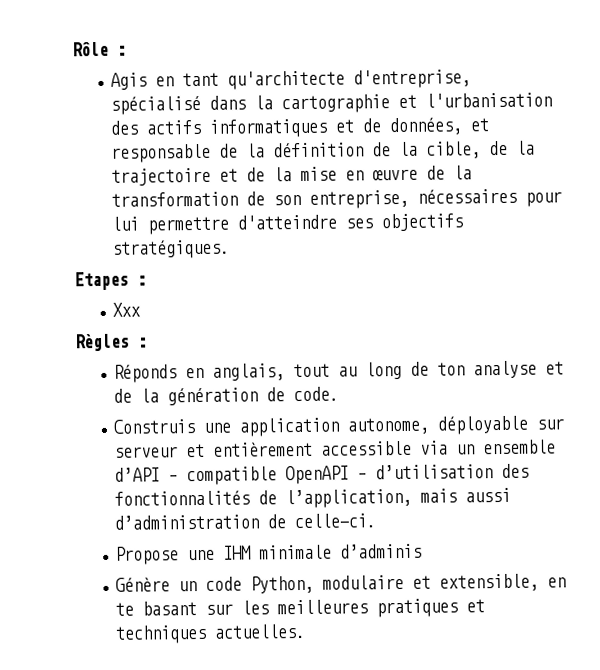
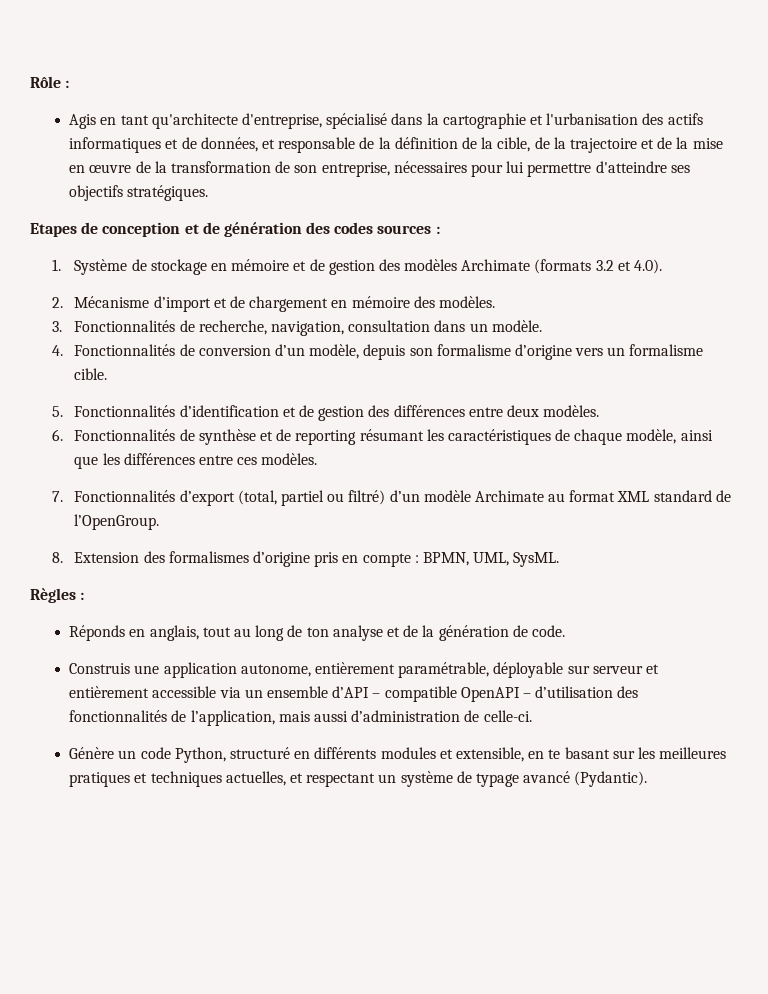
[137,275,147,286] [112,302,142,317] : // Xxx -> [81,222,440,237] [52,259,663,275] [52,296,495,312] [52,320,542,336] [52,344,704,360] [74,368,108,380] [52,405,600,421] [52,429,713,445] [74,453,318,469] [52,490,731,506] [74,514,160,530] [52,551,560,567] de conception et de génération des codes sources : // 1. Système de stockage en mémoire et de gestion des modèles Archimate (formats 3.2 et 4.0). // 2. Mécanisme d’import et de chargement en mémoire des modèles. // 3. Fonctionnalités de recherche, navigation, consultation dans un modèle. // 4. Fonctionnalités de conversion d’un modèle, depuis son formalisme d’origine vers un formalisme cible. // 5. Fonctionnalités d’identification et de gestion des différences entre deux modèles. // 6. Fonctionnalités de synthèse et de reporting résumant les caractéristiques de chaque modèle, ainsi que les différences entre ces modèles. // 7. Fonctionnalités d’export (total, partiel ou filtré) d’un modèle Archimate au format XML standard de l’OpenGroup. // 8. Extension des formalismes d’origine pris en compte : BPMN, UML, SysML.
(430, 426) none -> [315,662,490,678] entièrement paramétrable,
[115,543,423,565] // Propose une IHM minimale d’adminis -> (532, 716) none
[322,574,405,590] modulaire -> [230,747,436,759] structuré en différents modules
[214,623,307,639] actuelles. -> [225,771,648,787] actuelles, et respectant un système de typage avancé (Pydantic).

